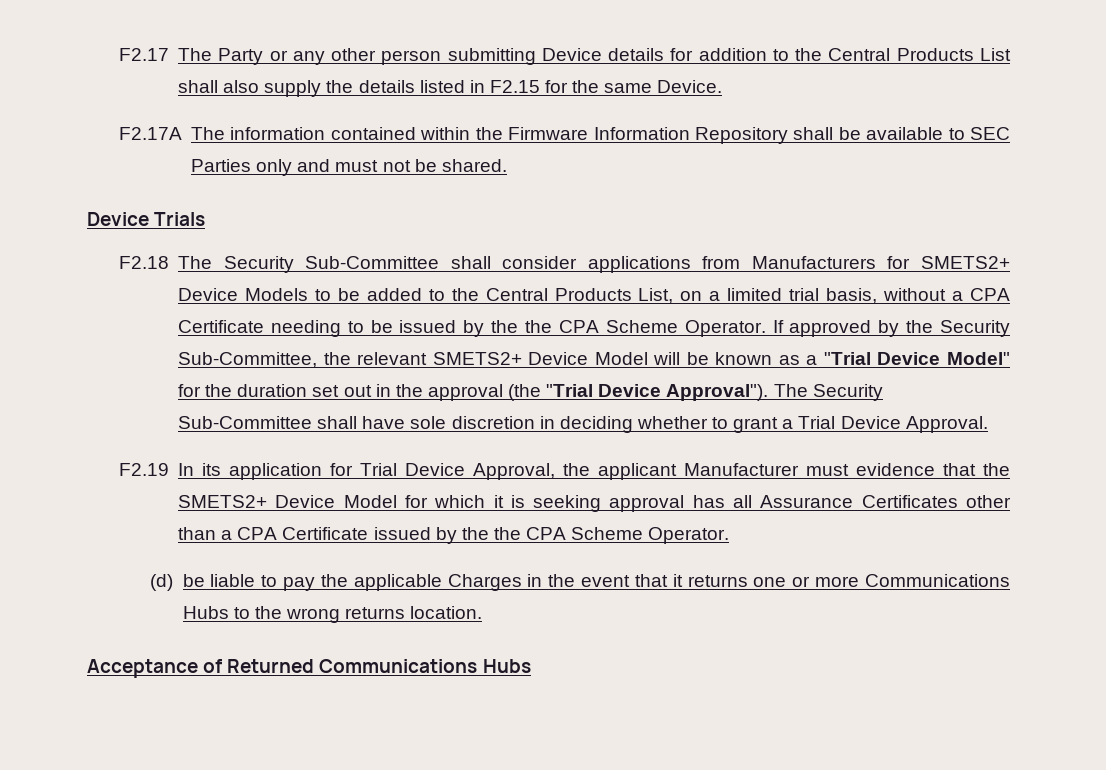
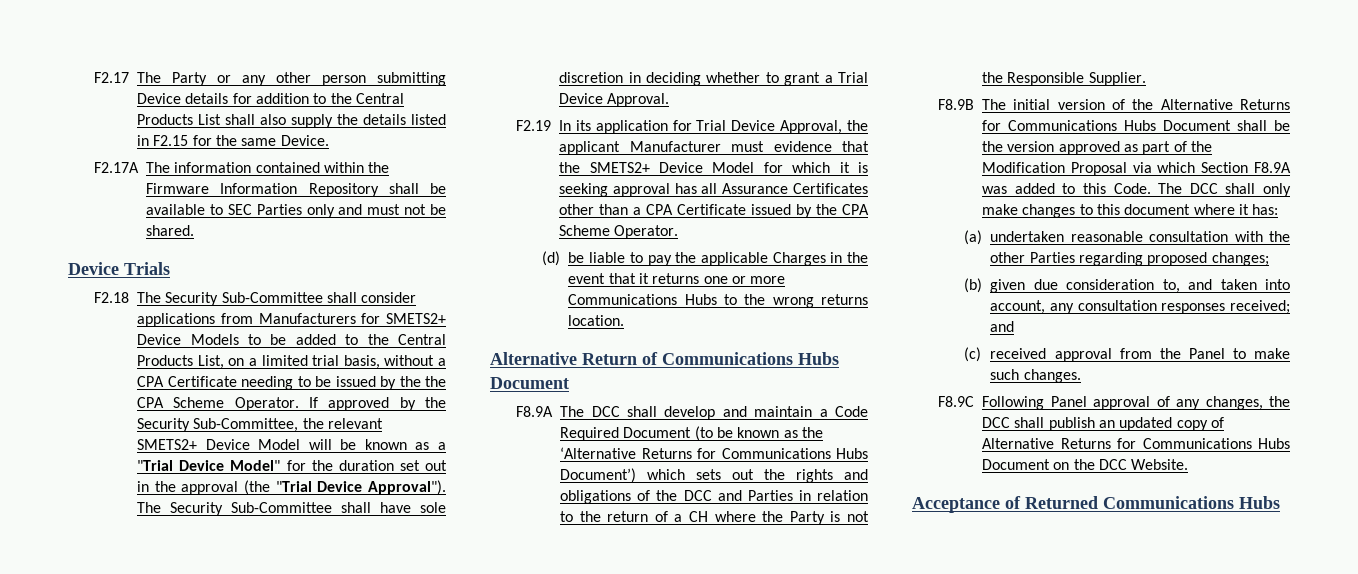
[493,527,521,540] the -> (838, 209) none
(483, 612) none -> [490,352,839,365] [490,377,569,389] [516,406,868,420] [560,426,824,441] [560,447,868,459] [560,468,868,483] [560,490,868,504] [560,511,869,525] [982,72,1146,86] [938,99,1290,110] [982,120,1290,131] [982,141,1213,155] [982,162,1291,176] [982,183,1291,197] [982,204,1279,218] [964,230,1290,245] [990,252,1269,266] [964,278,1290,293] [990,300,1290,314] [990,321,1015,332] [964,347,1290,362] [990,369,1081,383] [938,396,1290,410] [982,417,1225,431] [982,438,1290,449] [982,459,1189,470] // Alternative Return of Communications Hubs Document // F8.9A The DCC shall develop and maintain a Code Required Document (to be known as the ‘Alternative Returns for Communications Hubs Document’) which sets out the rights and obligations of the DCC and Parties in relation to the return of a CH where the Party is not the Responsible Supplier. // F8.9B The initial version of the Alternative Returns for Communications Hubs Document shall be the version approved as part of the Modification Proposal via which Section F8.9A was added to this Code. The DCC shall only make changes to this document where it has: // (a) undertaken reasonable consultation with the other Parties regarding proposed changes; // (b) given due consideration to, and taken into account, any consultation responses received; and // (c) received approval from the Panel to make such changes. // F8.9C Following Panel approval of any changes, the DCC shall publish an updated copy of Alternative Returns for Communications Hubs Document on the DCC Website.

